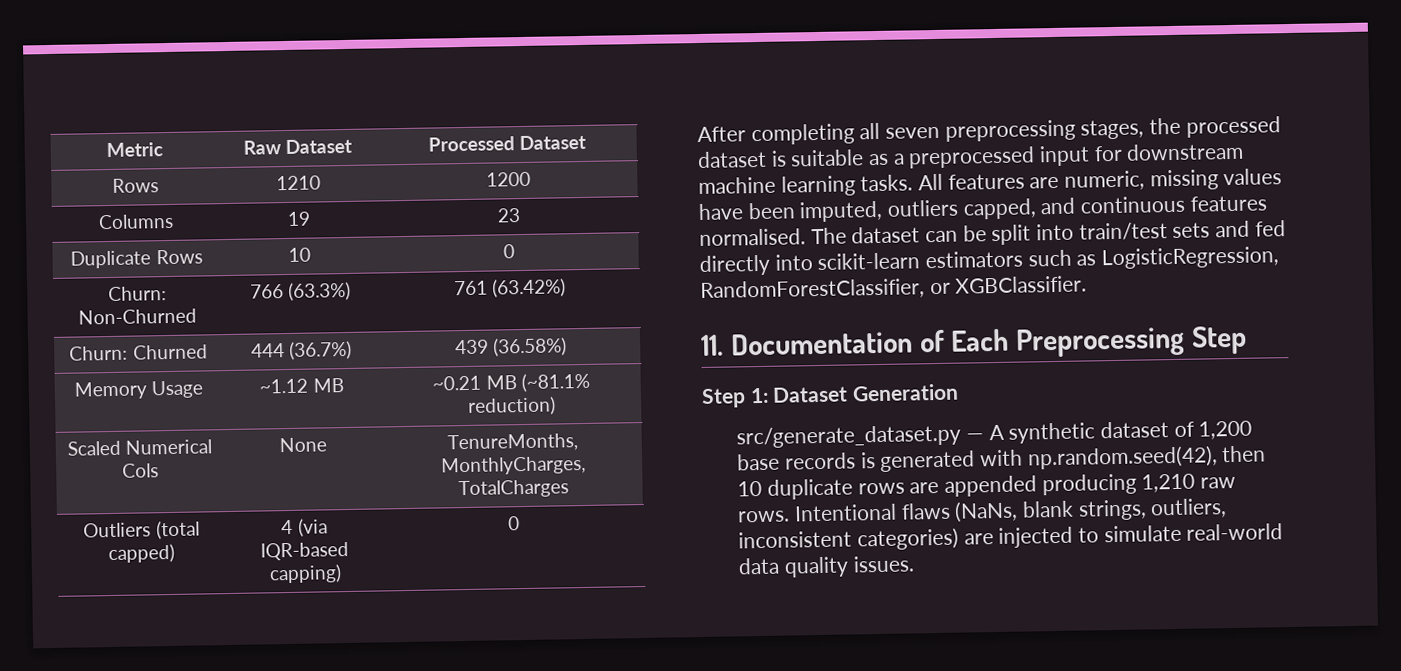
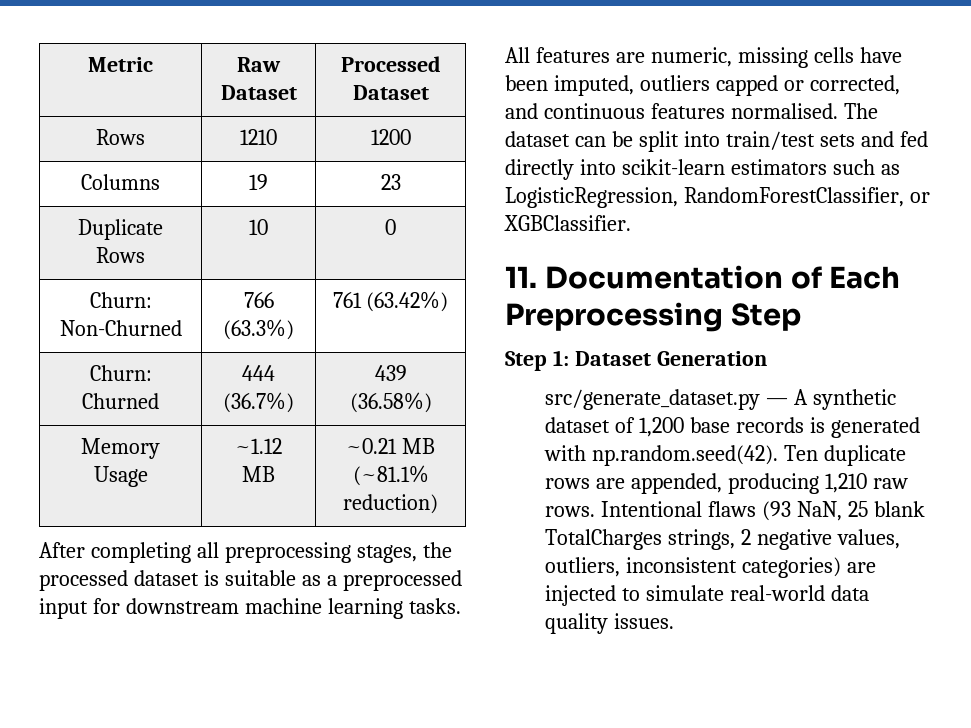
[66,439,213,456] [122,463,159,478] [278,437,327,453] [446,433,578,453] [440,455,586,476] [457,479,569,499] [83,520,200,540] [108,543,175,564] [281,518,328,537] [260,541,349,561] [268,564,342,584] [508,516,520,531] // Scaled Numerical Cols | None | TenureMonths, MonthlyCharges, TotalCharges // Outliers (total capped) | 4 (via IQR-based capping) | 0 -> (438, 504) none
[885,126,941,139] seven -> (219, 550) none
[1223,168,1283,186] values -> [813,47,854,63] cells
[962,198,1037,220] capped, -> [715,75,900,96] capped or corrected,
[1026,445,1267,470] [737,480,763,497] np.random.seed(42), then 10 -> [592,445,819,466] np.random.seed(42). Ten
[943,475,1037,497] appended -> [631,473,723,494] appended,
[954,499,1147,523] (NaNs, blank strings, -> [761,501,925,521] [545,529,900,550] (93 NaN, 25 blank TotalCharges strings, 2 negative values,

